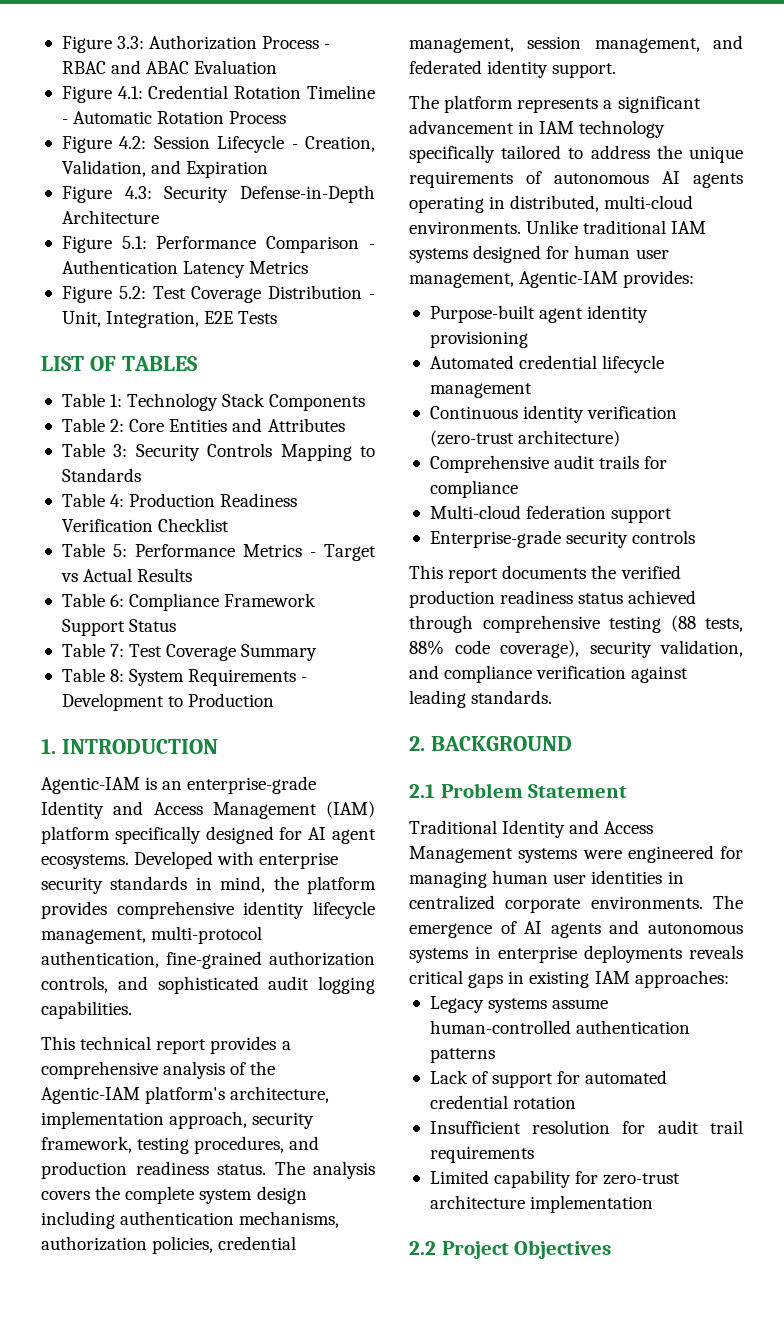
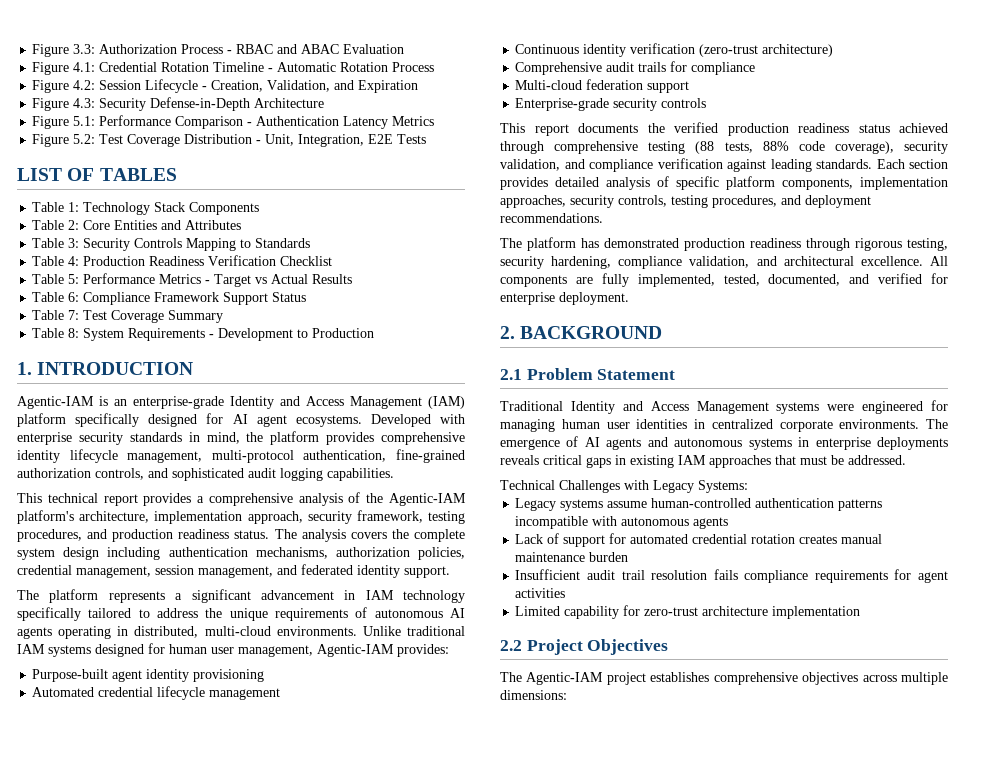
(553, 697) none -> [876,159,948,169] [500,176,948,190] [500,195,871,208] [500,213,603,223] [500,237,948,251] [500,256,948,269] [500,273,948,287] [500,292,629,305] Each section provides detailed analysis of specific platform components, implementation approaches, security controls, testing procedures, and deployment recommendations. // The platform has demonstrated production readiness through rigorous testing, security hardening, compliance validation, and architectural excellence. All components are fully implemented, tested, documented, and verified for enterprise deployment.
[634,970,729,988] approaches: -> [709,455,906,468] [500,480,748,493] approaches that must be addressed. // Technical Challenges with Legacy Systems:
(495, 1055) none -> [515,516,729,529] incompatible with autonomous agents
[429,1120,743,1134] [429,1146,534,1163] // Insufficient resolution for audit trail requirements -> [799,534,883,544] [515,552,629,562] [515,569,948,583] [515,588,566,598] creates manual maintenance burden // Insufficient audit trail resolution fails compliance requirements for agent activities
(612, 1249) none -> [500,672,948,685] [500,690,567,700] // The Agentic-IAM project establishes comprehensive objectives across multiple dimensions:

